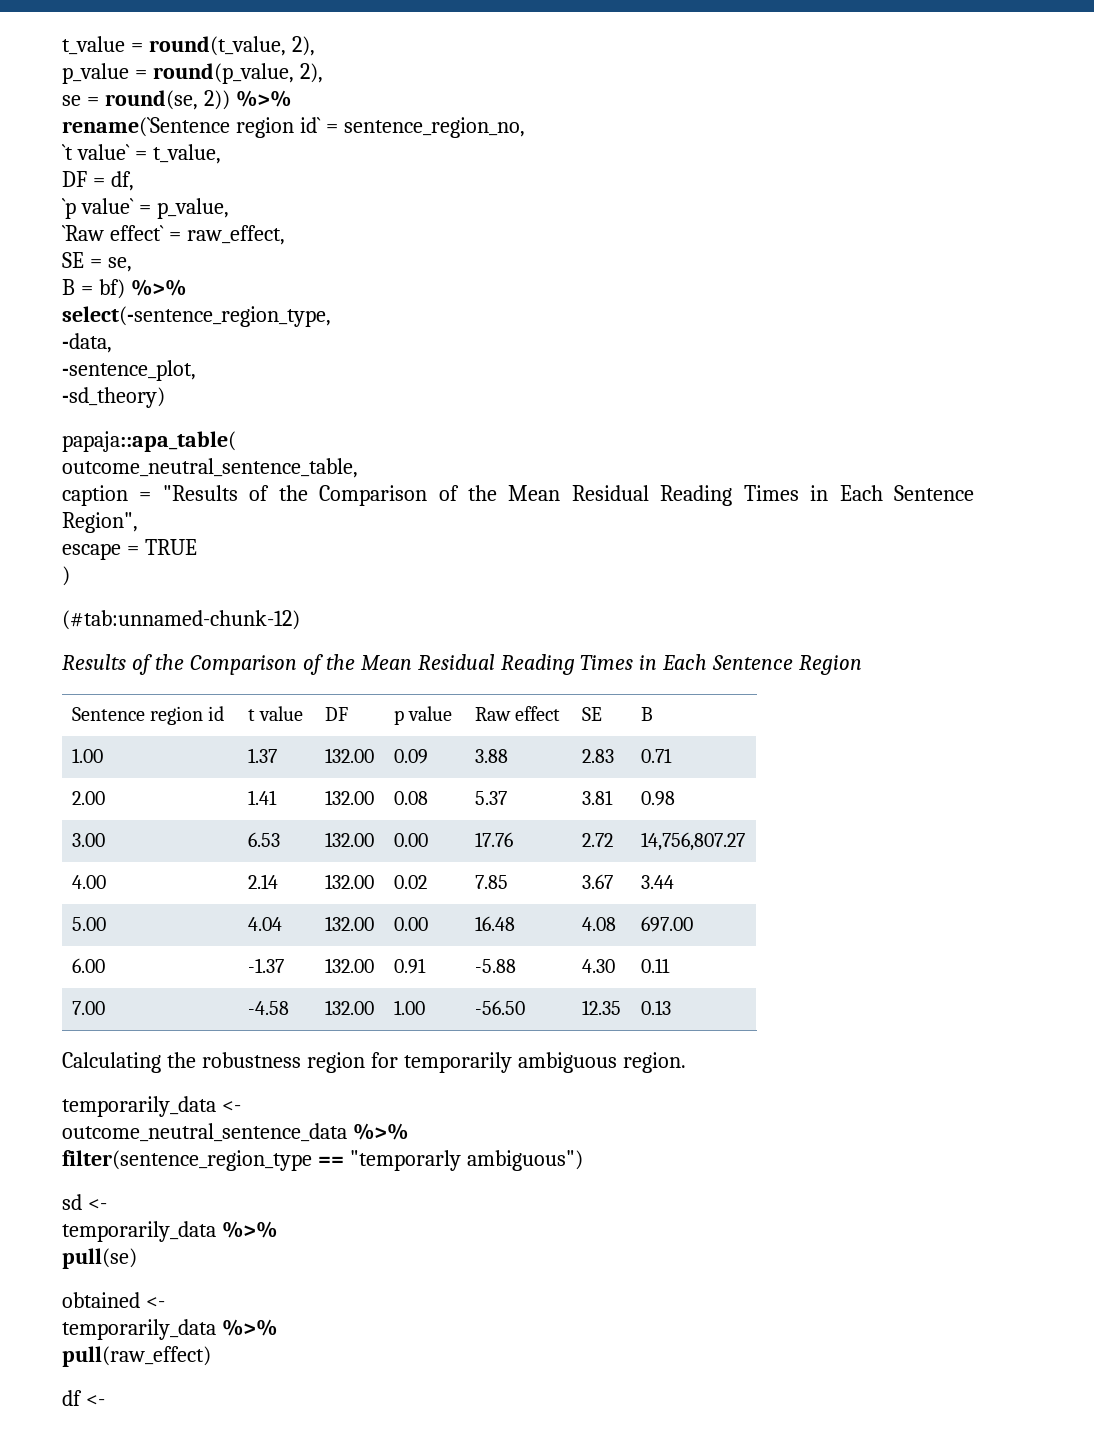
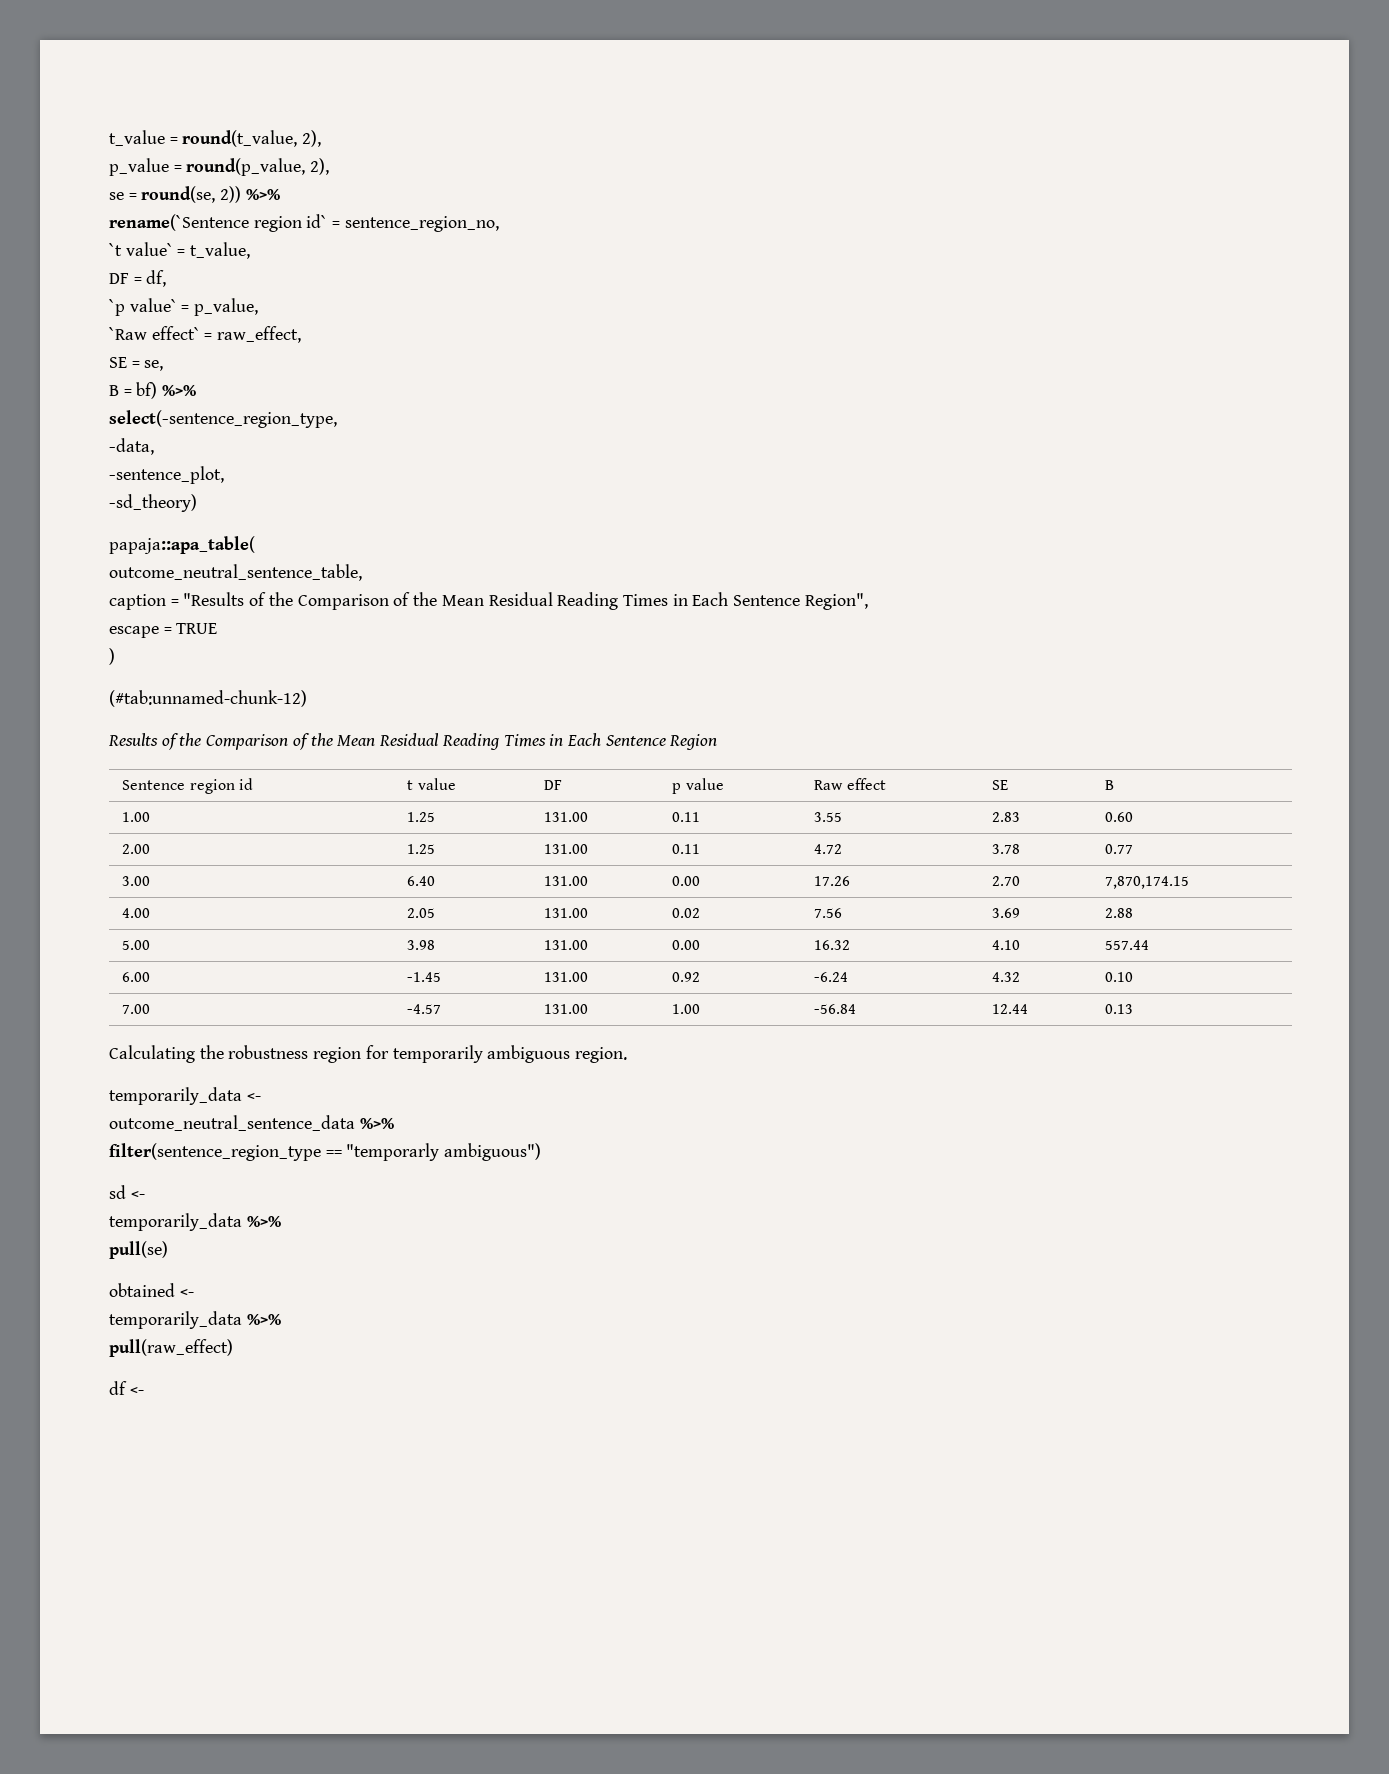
[247,748,277,763] [324,748,374,763] [393,749,428,764] [474,749,508,763] 1.37 | 132.00 | 0.09 | 3.88 -> [407,812,436,822] [544,812,589,822] [672,812,701,822] [814,812,843,822] 1.25 | 131.00 | 0.11 | 3.55
[640,748,672,763] 0.71 -> [1105,812,1134,822] 0.60
[247,790,277,805] [324,790,374,805] [393,791,428,805] [474,791,507,805] [581,790,613,805] [640,791,675,806] 1.41 | 132.00 | 0.08 | 5.37 | 3.81 | 0.98 -> [407,844,436,854] [544,844,589,854] [672,844,701,854] [814,844,843,854] [992,844,1021,854] [1105,844,1134,854] 1.25 | 131.00 | 0.11 | 4.72 | 3.78 | 0.77
[247,832,280,847] [324,832,374,847] [393,833,428,847] [474,832,513,847] [581,833,613,847] [640,832,745,851] 6.53 | 132.00 | 0.00 | 17.76 | 2.72 | 14,756,807.27 -> [407,876,436,886] [544,876,589,886] [672,876,701,886] [814,876,851,886] [992,876,1021,886] [1105,876,1190,889] 6.40 | 131.00 | 0.00 | 17.26 | 2.70 | 7,870,174.15
[247,874,278,889] [324,874,374,889] 2.14 | 132.00 -> [407,908,436,918] [544,908,589,918] 2.05 | 131.00
[474,875,508,889] [581,874,613,889] [640,875,674,889] 7.85 | 3.67 | 3.44 -> [814,908,843,918] [992,908,1021,918] [1105,908,1134,918] 7.56 | 3.69 | 2.88
[247,917,282,931] [324,916,374,931] [393,917,428,931] [474,916,515,931] [581,917,616,931] [640,916,693,932] [71,958,105,973] [247,958,284,973] [324,958,374,973] [393,958,426,974] [474,959,516,973] [581,959,615,973] [640,958,670,973] 4.04 | 132.00 | 0.00 | 16.48 | 4.08 | 697.00 // 6.00 | -1.37 | 132.00 | 0.91 | -5.88 | 4.30 | 0.11 -> [407,940,436,950] [544,940,589,950] [672,940,701,950] [814,940,851,950] [992,940,1021,950] [1105,940,1150,950] [122,972,151,982] [407,972,442,982] [544,972,589,982] [672,972,701,982] [814,972,849,982] [992,972,1021,982] [1105,972,1134,982] 3.98 | 131.00 | 0.00 | 16.32 | 4.10 | 557.44 // 6.00 | -1.45 | 131.00 | 0.92 | -6.24 | 4.32 | 0.10
[247,1001,289,1015] [324,1000,374,1015] [393,1000,425,1015] [474,1000,525,1015] [581,1000,621,1015] -4.58 | 132.00 | 1.00 | -56.50 | 12.35 -> [407,1004,442,1014] [544,1004,589,1014] [672,1004,701,1014] [814,1004,857,1014] [992,1004,1029,1014] -4.57 | 131.00 | 1.00 | -56.84 | 12.44

